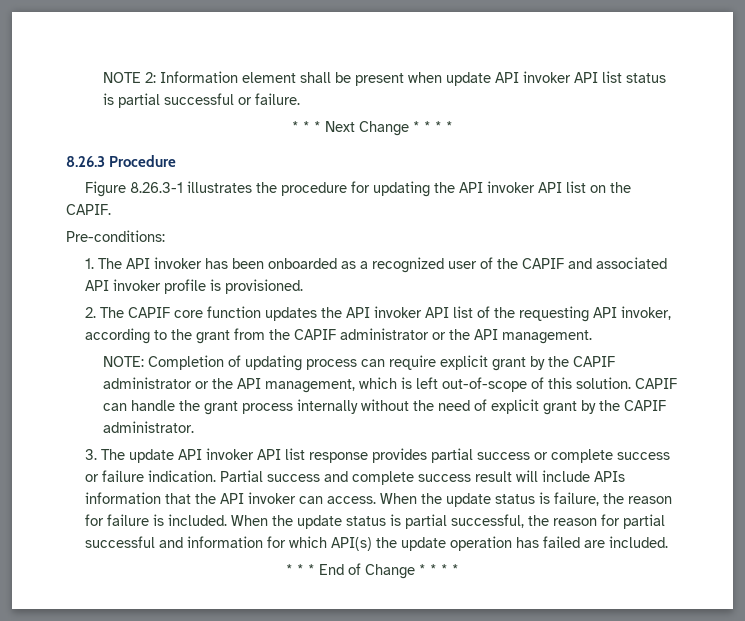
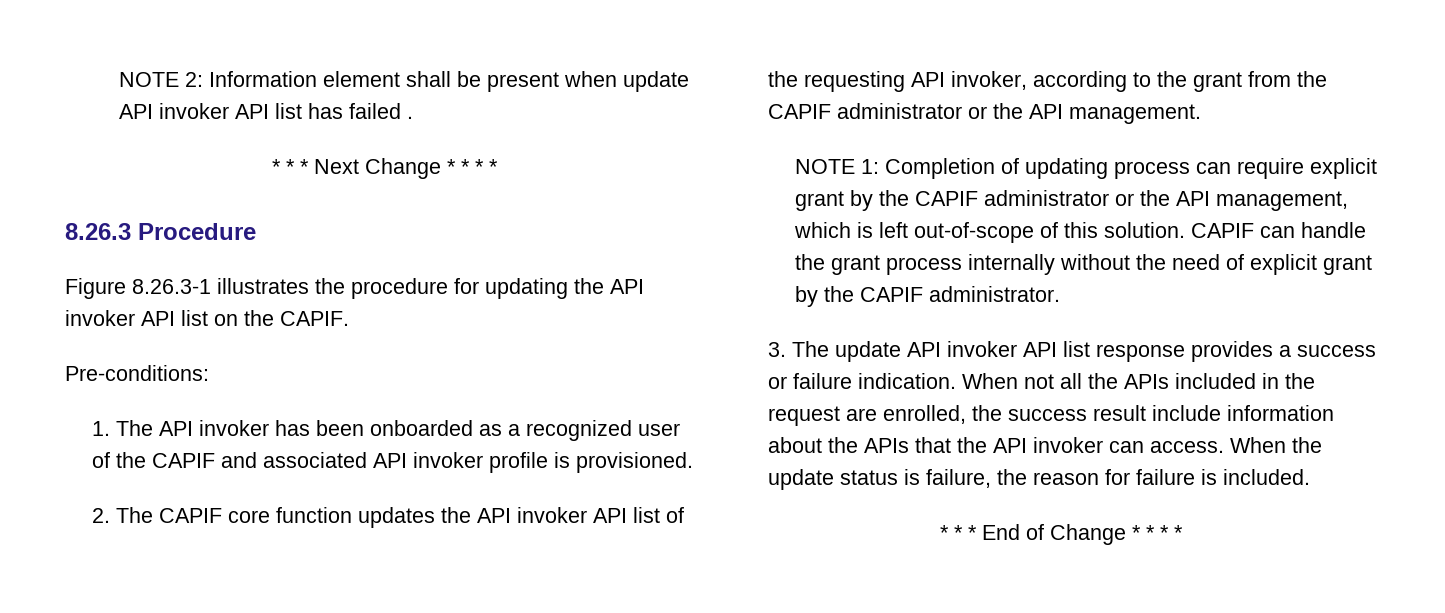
[626,73,667,83] [103,93,301,108] status is partial successful or failure. -> [308,103,414,119] has failed .
[103,356,145,367] NOTE: -> [795,159,880,174] NOTE 1:
[430,448,670,463] [84,470,625,485] [84,492,161,504] partial success or complete success or failure indication. Partial success and complete success result will include APIs information -> [1279,345,1377,357] [768,373,1316,389] [768,405,1335,426] [768,437,910,453] a success or failure indication. When not all the APIs included in the request are enrolled, the success result include information about the APIs
[230,514,665,529] [84,536,668,551] When the update status is partial successful, the reason for partial successful and information for which API(s) the update operation has failed are included. -> (1311, 477) none

